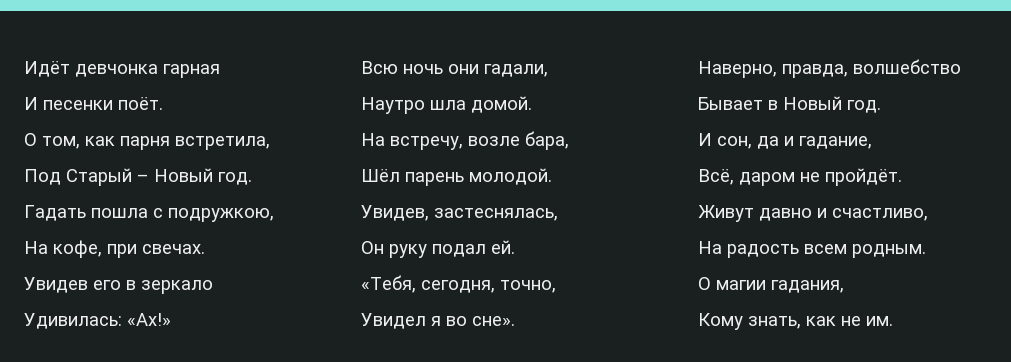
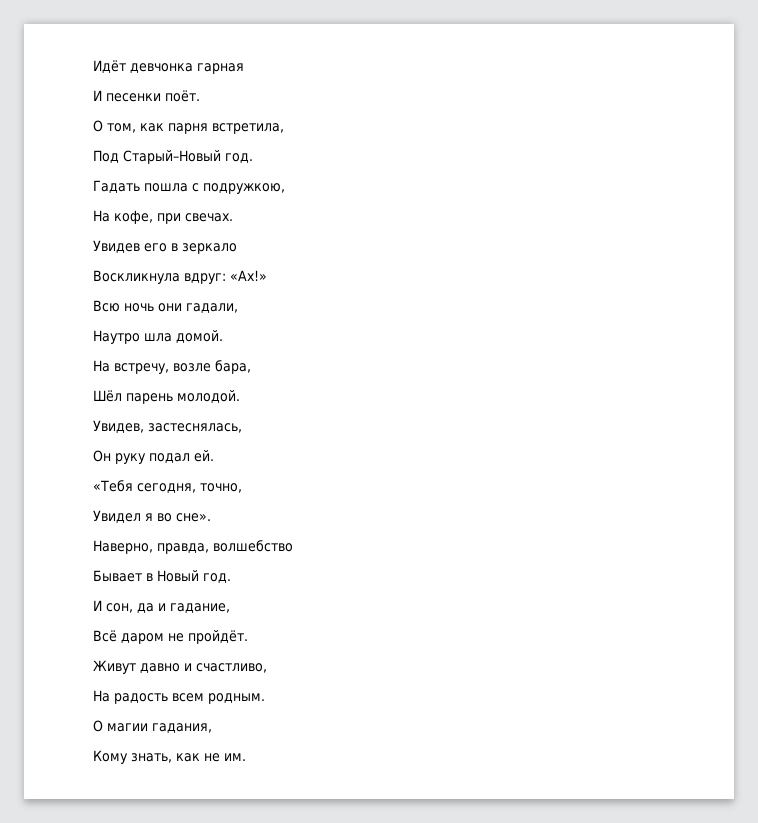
[66,168,213,186] Старый – Новый -> [123,150,221,164] Старый–Новый
[24,313,122,329] Удивилась: -> [93,270,226,284] Воскликнула вдруг:
[361,275,416,293] «Тебя, -> [93,480,133,492] «Тебя
[698,169,734,185] Всё, -> [93,630,117,642] Всё

